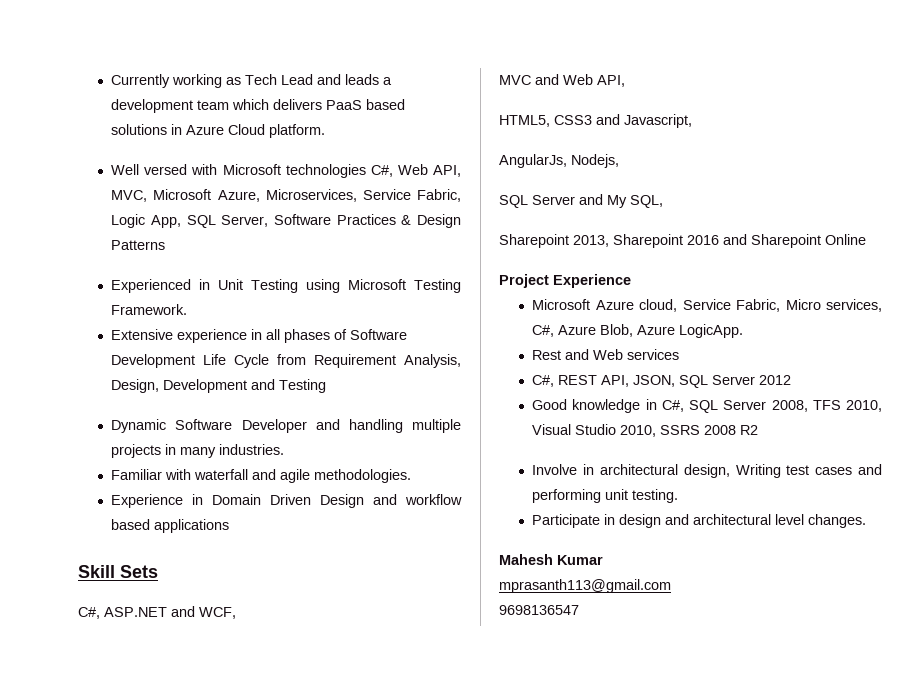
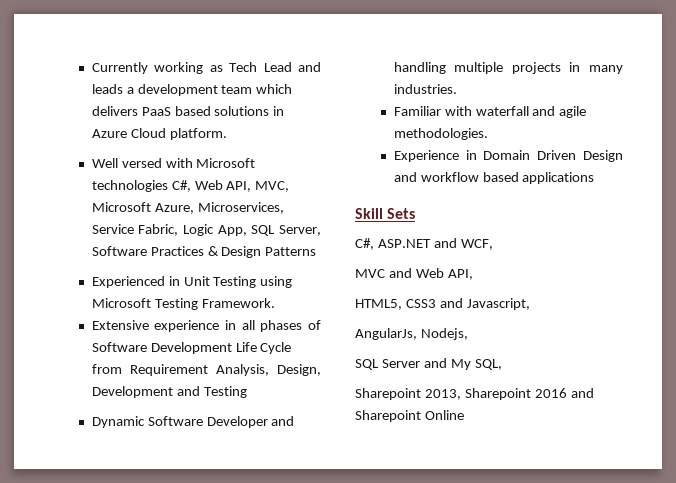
[499,274,631,288] [532,299,882,312] [532,324,744,338] [532,349,680,360] [532,375,792,388] [532,399,883,413] [532,424,759,437] [532,464,882,478] [532,489,679,503] [532,514,867,528] [499,554,603,565] [499,579,671,593] [499,605,579,615] // Project Experience // Microsoft Azure cloud, Service Fabric, Micro services, C#, Azure Blob, Azure LogicApp. // Rest and Web services // C#, REST API, JSON, SQL Server 2012 // Good knowledge in C#, SQL Server 2008, TFS 2010, Visual Studio 2010, SSRS 2008 R2 // Involve in architectural design, Writing test cases and performing unit testing. // Participate in design and architectural level changes. // Mahesh Kumar // mprasanth113@gmail.com // 9698136547 -> (464, 415) none

